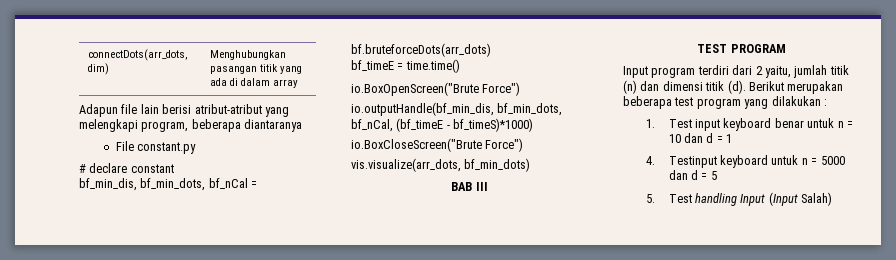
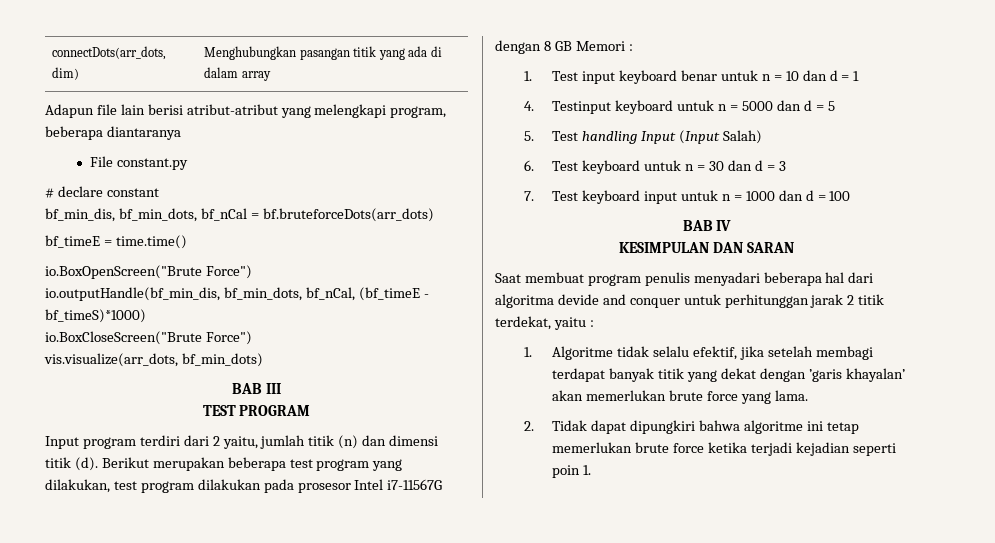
[771,96,821,106] dilakukan -> [45,479,443,493] [495,40,625,54] dilakukan, test program dilakukan pada prosesor Intel i7-11567G dengan 8 GB Memori
(833, 199) none -> [523,160,786,174] [523,190,851,204] [682,220,732,231] [619,242,794,253] [495,272,874,286] [495,294,885,308] [495,316,594,330] [523,346,873,360] [552,368,905,382] [552,390,808,404] [523,420,859,434] [552,442,896,456] [552,465,592,478] // 6. Test keyboard untuk n = 30 dan d = 3 // 7. Test keyboard input untuk n = 1000 dan d = 100 // BAB IV // KESIMPULAN DAN SARAN // Saat membuat program penulis menyadari beberapa hal dari algoritma devide and conquer untuk perhitunggan jarak 2 titik terdekat, yaitu : // 1. Algoritme tidak selalu efektif, jika setelah membagi terdapat banyak titik yang dekat dengan ’garis khayalan’ akan memerlukan brute force yang lama. // 2. Tidak dapat dipungkiri bahwa algoritme ini tetap memerlukan brute force ketika terjadi kejadian seperti poin 1.

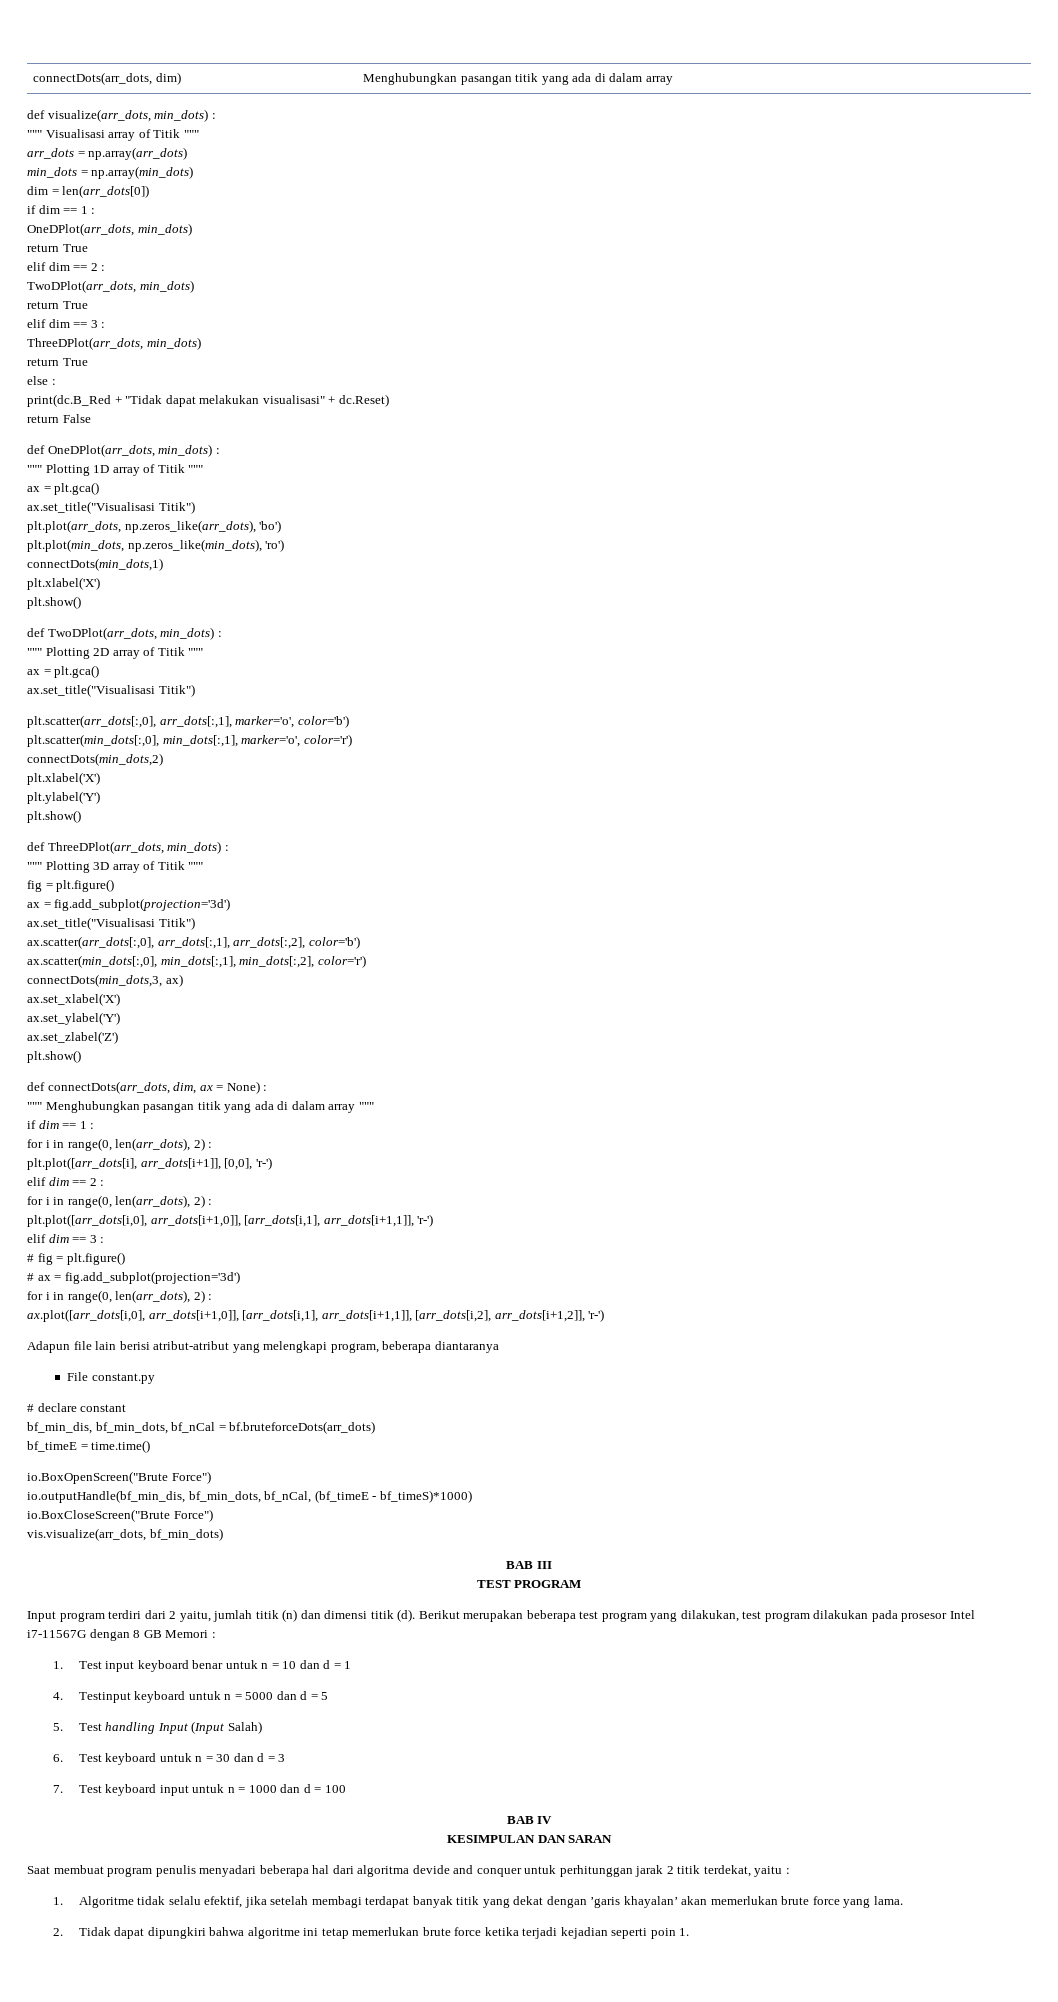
(271, 76) none -> [27,109,216,122] [27,129,199,141] [27,147,188,160] [27,166,194,179] [27,185,150,198] [27,205,96,214] [27,223,192,236] [27,244,88,252] [27,262,106,271] [27,280,194,293] [27,301,88,309] [27,319,106,328] [27,337,201,350] [27,358,88,366] [27,376,56,385] [27,394,389,407] [27,414,91,423] [27,444,220,457] [27,464,204,476] [27,482,100,495] [27,501,195,514] [27,520,282,533] [27,539,285,552] [27,558,163,571] [27,577,100,590] [27,596,81,609] [27,627,222,640] [27,647,204,659] [27,665,100,678] [27,684,195,697] [27,715,349,728] [27,734,352,747] [27,753,163,766] [27,772,100,785] [27,791,100,804] [27,810,81,823] [27,841,229,854] [27,861,204,873] [27,879,115,892] [27,898,231,911] [27,917,195,930] [27,936,360,949] [27,955,366,968] [27,974,183,987] [27,993,120,1006] [27,1012,120,1025] [27,1031,118,1044] [27,1050,81,1063] [27,1081,268,1094] [27,1101,374,1113] [27,1120,95,1129] [27,1138,213,1151] [27,1157,272,1170] [27,1177,105,1186] [27,1195,213,1208] [27,1214,434,1227] [27,1234,105,1243] [27,1252,125,1265] [27,1271,240,1284] [27,1290,213,1303] [27,1309,605,1322] // def visualize(arr_dots, min_dots) : // """ Visualisasi array of Titik """ // arr_dots = np.array(arr_dots) // min_dots = np.array(min_dots) // dim = len(arr_dots[0]) // if dim == 1 : // OneDPlot(arr_dots, min_dots) // return True // elif dim == 2 : // TwoDPlot(arr_dots, min_dots) // return True // elif dim == 3 : // ThreeDPlot(arr_dots, min_dots) // return True // else : // print(dc.B_Red + "Tidak dapat melakukan visualisasi" + dc.Reset) // return False // def OneDPlot(arr_dots, min_dots) : // """ Plotting 1D array of Titik """ // ax = plt.gca() // ax.set_title("Visualisasi Titik") // plt.plot(arr_dots, np.zeros_like(arr_dots), 'bo') // plt.plot(min_dots, np.zeros_like(min_dots), 'ro') // connectDots(min_dots,1) // plt.xlabel('X') // plt.show() // def TwoDPlot(arr_dots, min_dots) : // """ Plotting 2D array of Titik """ // ax = plt.gca() // ax.set_title("Visualisasi Titik") // plt.scatter(arr_dots[:,0], arr_dots[:,1], marker='o', color='b') // plt.scatter(min_dots[:,0], min_dots[:,1], marker='o', color='r') // connectDots(min_dots,2) // plt.xlabel('X') // plt.ylabel('Y') // plt.show() // def ThreeDPlot(arr_dots, min_dots) : // """ Plotting 3D array of Titik """ // fig = plt.figure() // ax = fig.add_subplot(projection='3d') // ax.set_title("Visualisasi Titik") // ax.scatter(arr_dots[:,0], arr_dots[:,1], arr_dots[:,2], color='b') // ax.scatter(min_dots[:,0], min_dots[:,1], min_dots[:,2], color='r') // connectDots(min_dots,3, ax) // ax.set_xlabel('X') // ax.set_ylabel('Y') // ax.set_zlabel('Z') // plt.show() // def connectDots(arr_dots, dim, ax = None) : // """ Menghubungkan pasangan titik yang ada di dalam array """ // if dim == 1 : // for i in range(0, len(arr_dots), 2) : // plt.plot([arr_dots[i], arr_dots[i+1]], [0,0], 'r-') // elif dim == 2 : // for i in range(0, len(arr_dots), 2) : // plt.plot([arr_dots[i,0], arr_dots[i+1,0]], [arr_dots[i,1], arr_dots[i+1,1]], 'r-') // elif dim == 3 : // # fig = plt.figure() // # ax = fig.add_subplot(projection='3d') // for i in range(0, len(arr_dots), 2) : // ax.plot([arr_dots[i,0], arr_dots[i+1,0]], [arr_dots[i,1], arr_dots[i+1,1]], [arr_dots[i,2], arr_dots[i+1,2]], 'r-')

